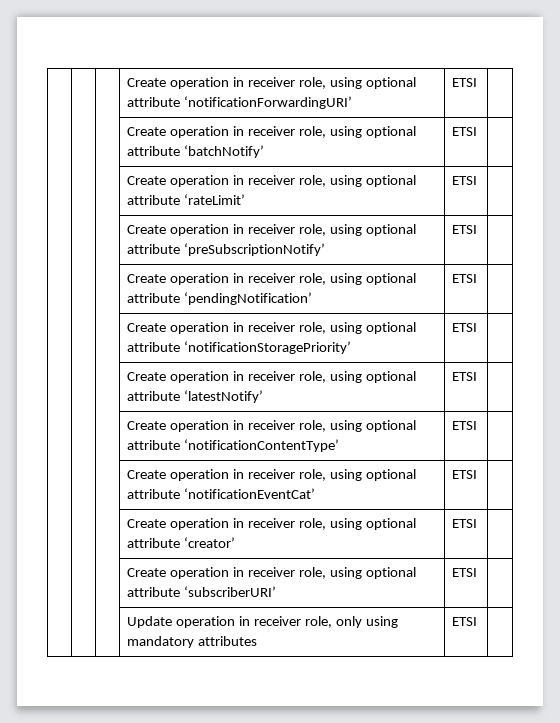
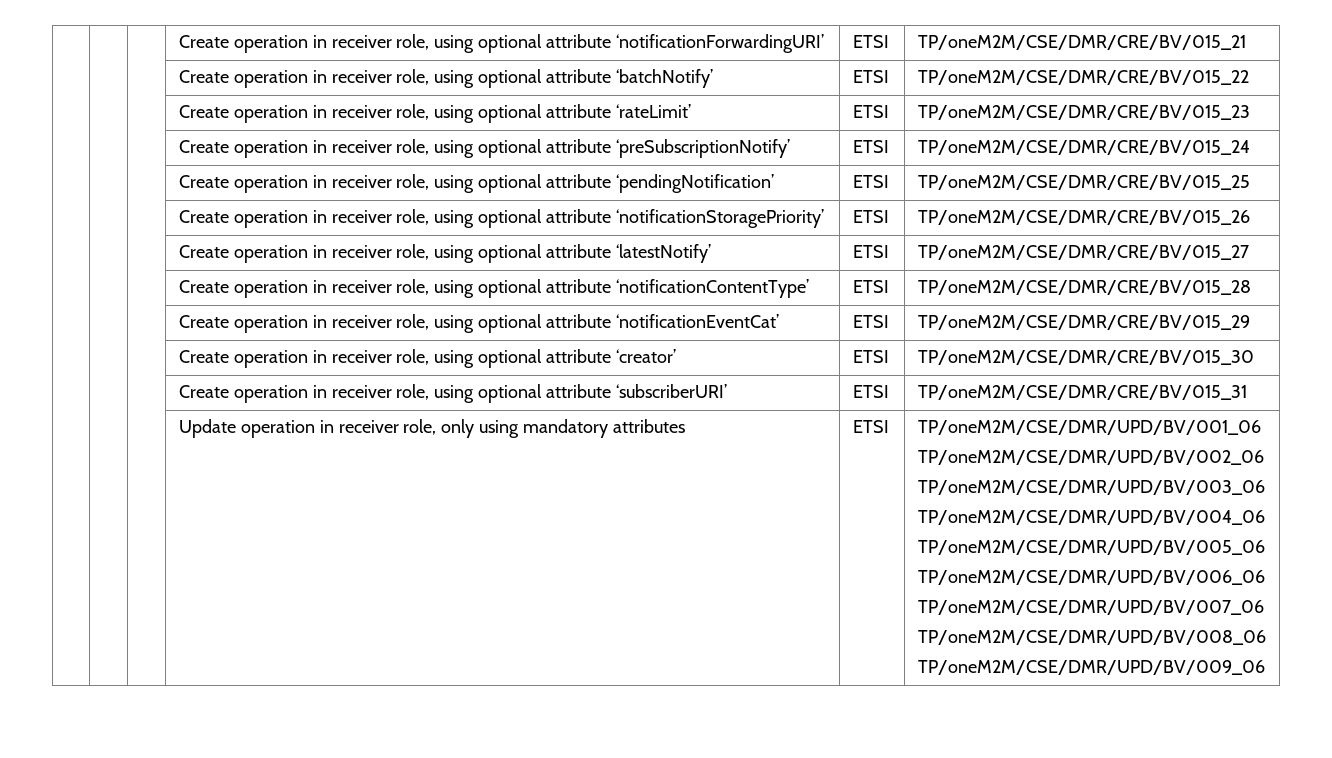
(478, 82) none -> [917,35,1246,50] TP/oneM2M/CSE/DMR/CRE/BV/015_21
(478, 131) none -> [917,70,1249,85] TP/oneM2M/CSE/DMR/CRE/BV/015_22
(478, 180) none -> [917,105,1250,120] TP/oneM2M/CSE/DMR/CRE/BV/015_23
(478, 229) none -> [917,140,1250,155] TP/oneM2M/CSE/DMR/CRE/BV/015_24
(478, 278) none -> [917,175,1250,190] TP/oneM2M/CSE/DMR/CRE/BV/015_25
(478, 327) none -> [917,210,1250,225] TP/oneM2M/CSE/DMR/CRE/BV/015_26
(478, 376) none -> [917,245,1249,260] TP/oneM2M/CSE/DMR/CRE/BV/015_27
(478, 425) none -> [917,280,1251,295] TP/oneM2M/CSE/DMR/CRE/BV/015_28
(478, 474) none -> [917,315,1250,330] TP/oneM2M/CSE/DMR/CRE/BV/015_29
(478, 523) none -> [917,350,1254,365] TP/oneM2M/CSE/DMR/CRE/BV/015_30
(478, 572) none -> [917,385,1247,400] TP/oneM2M/CSE/DMR/CRE/BV/015_31
(478, 621) none -> [917,420,1261,435] [917,450,1264,465] [917,480,1265,495] [917,510,1265,525] [917,540,1265,555] [917,570,1265,585] [917,600,1264,615] [917,630,1266,645] [917,660,1265,675] TP/oneM2M/CSE/DMR/UPD/BV/001_06 // TP/oneM2M/CSE/DMR/UPD/BV/002_06 // TP/oneM2M/CSE/DMR/UPD/BV/003_06 // TP/oneM2M/CSE/DMR/UPD/BV/004_06 // TP/oneM2M/CSE/DMR/UPD/BV/005_06 // TP/oneM2M/CSE/DMR/UPD/BV/006_06 // TP/oneM2M/CSE/DMR/UPD/BV/007_06 // TP/oneM2M/CSE/DMR/UPD/BV/008_06 // TP/oneM2M/CSE/DMR/UPD/BV/009_06

